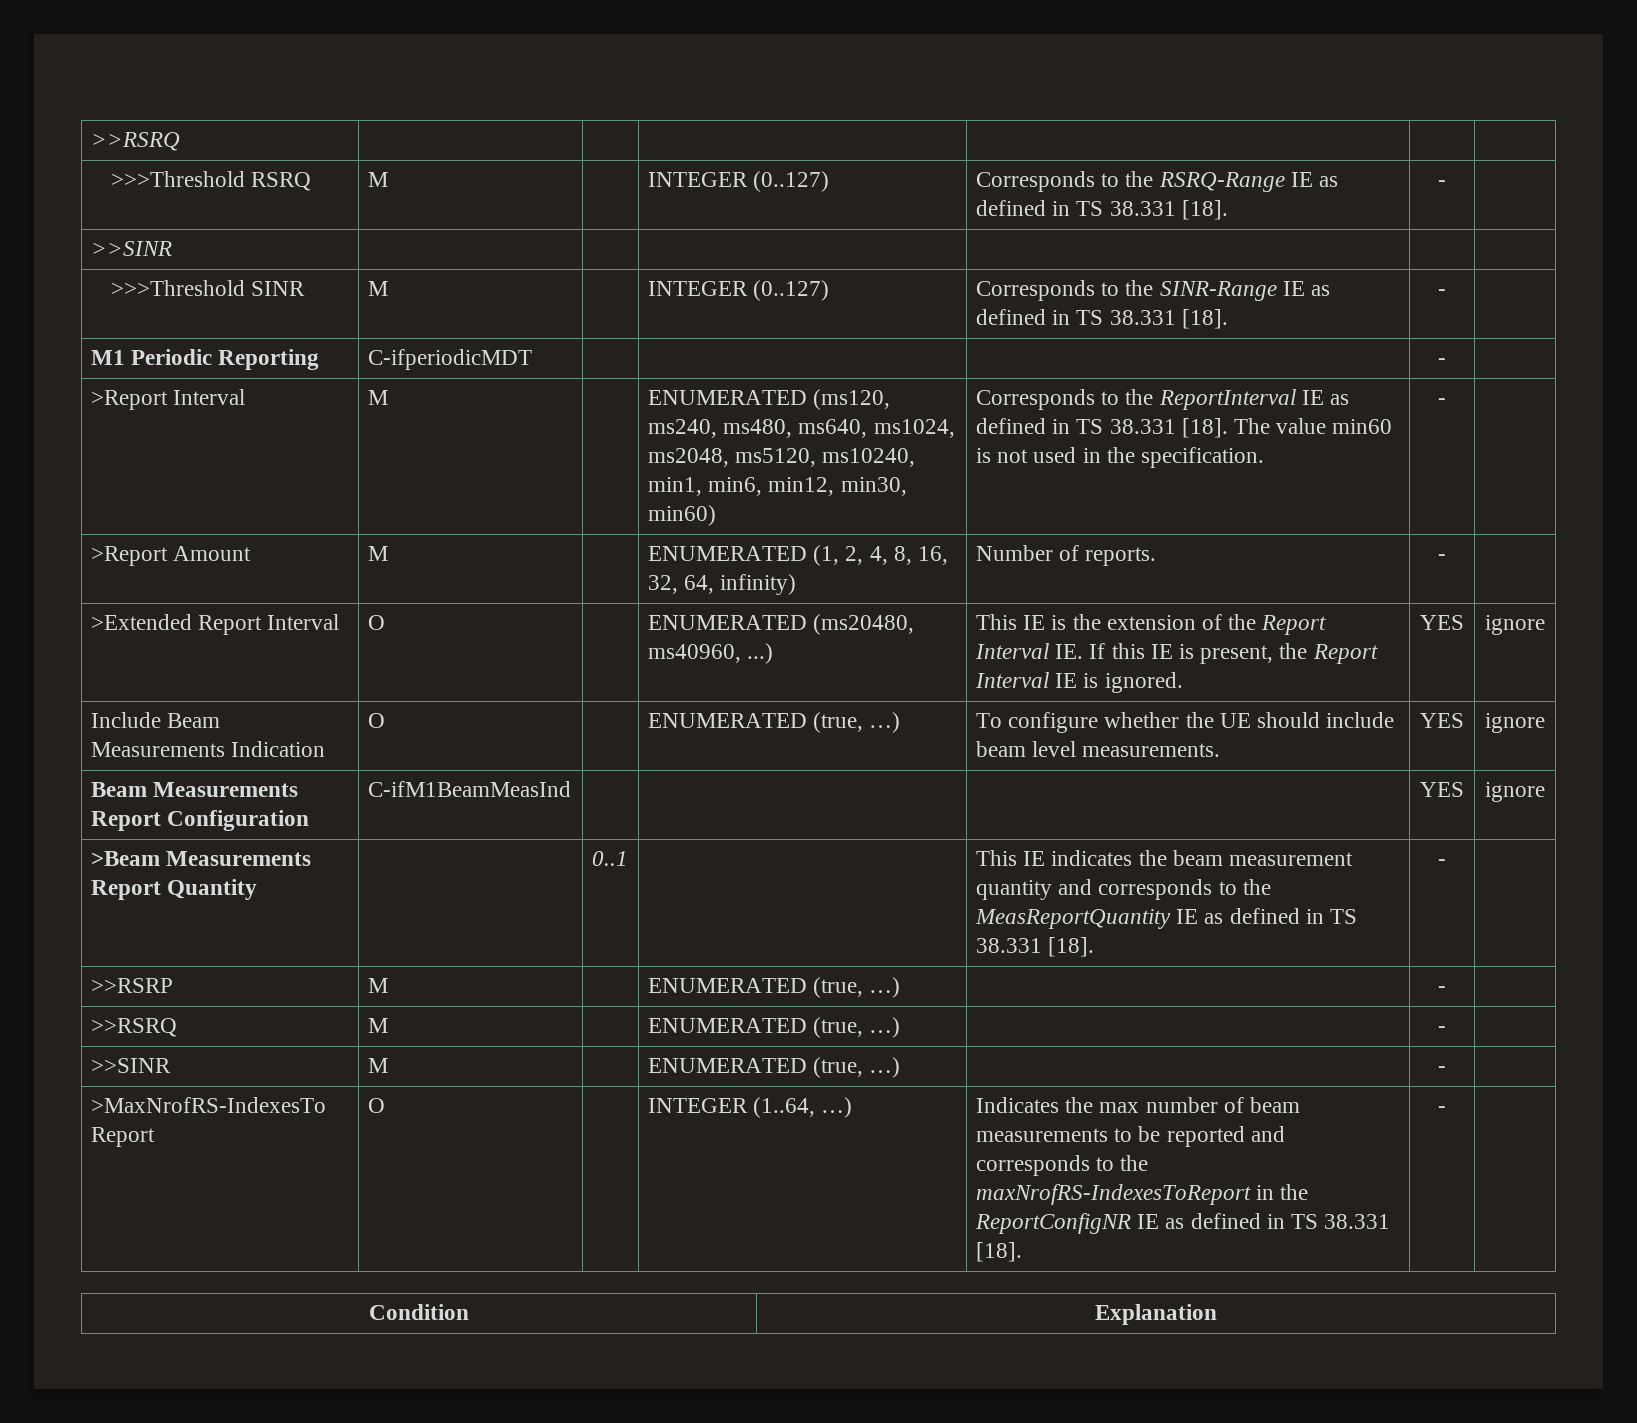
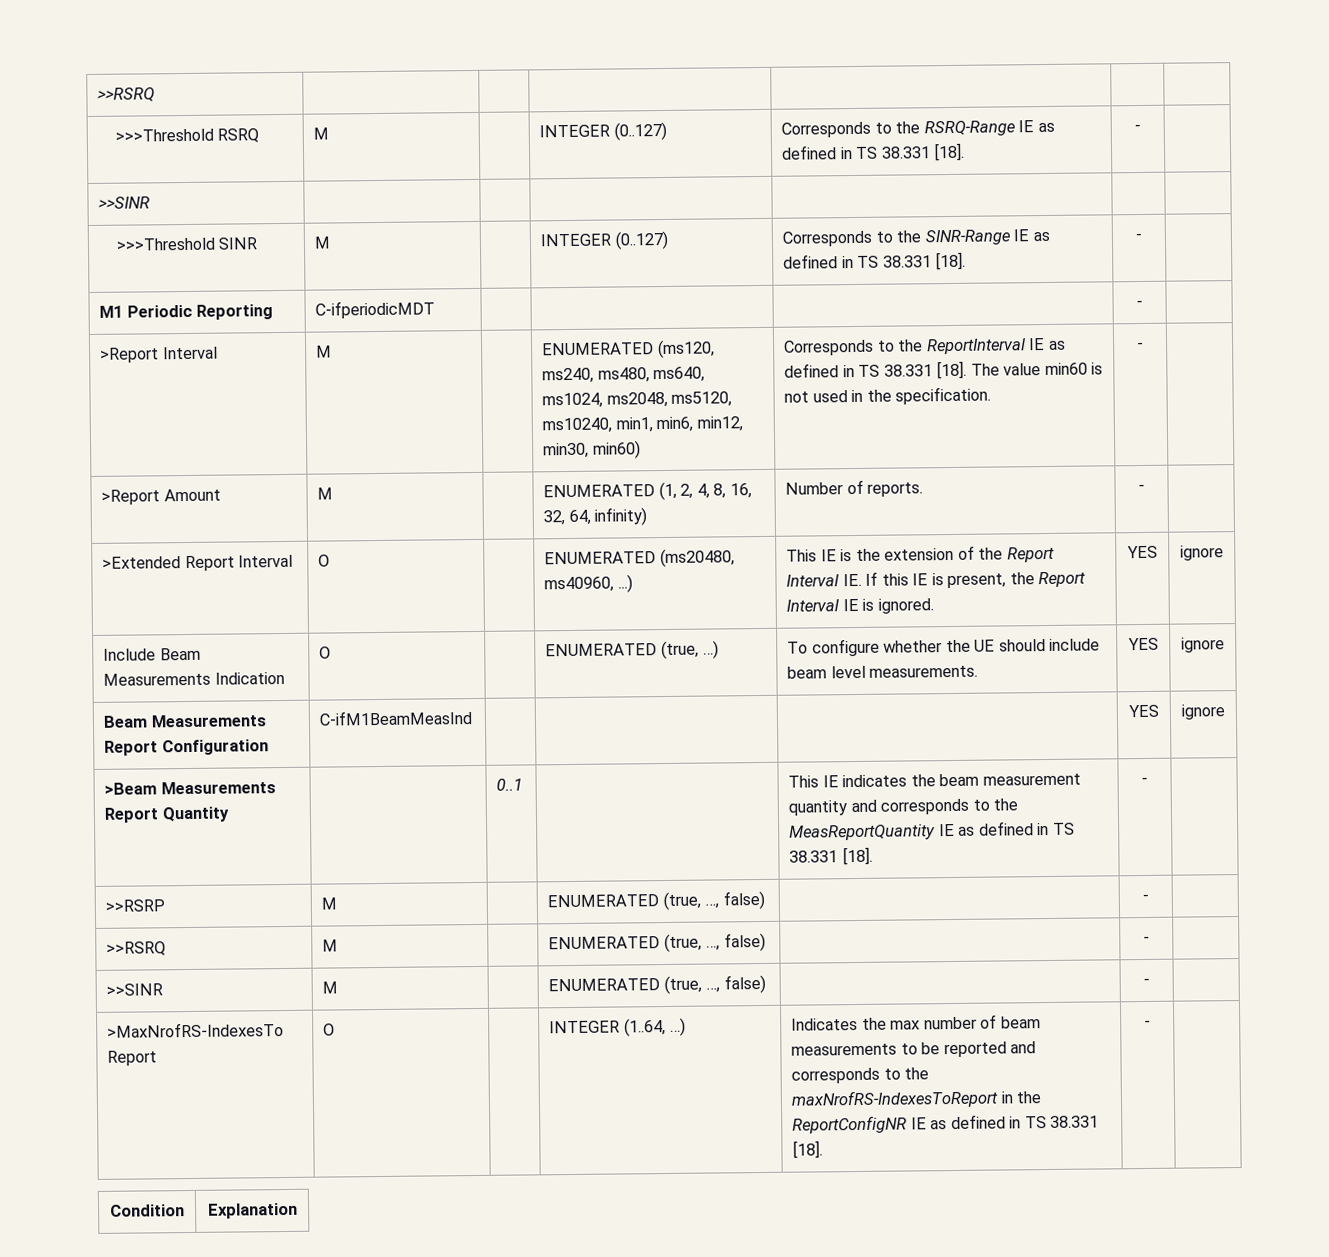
[869,977,901,998] …) -> [704,890,765,910] …, false)
[869,1017,901,1038] …) -> [705,932,766,952] …, false)
[869,1057,901,1078] …) -> [705,974,766,994] …, false)

